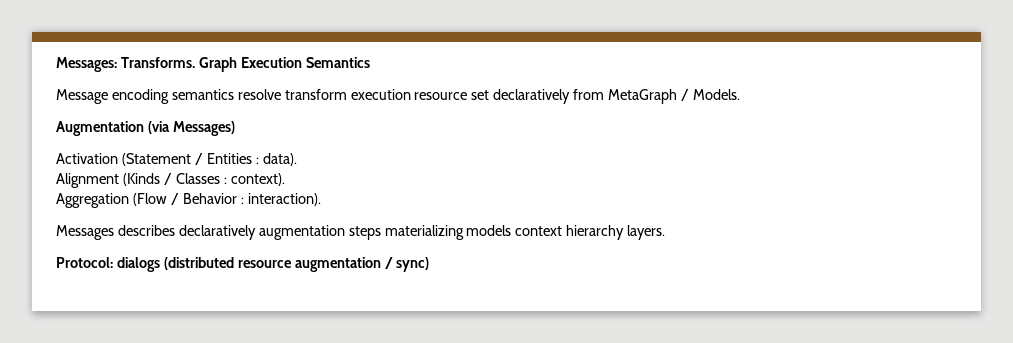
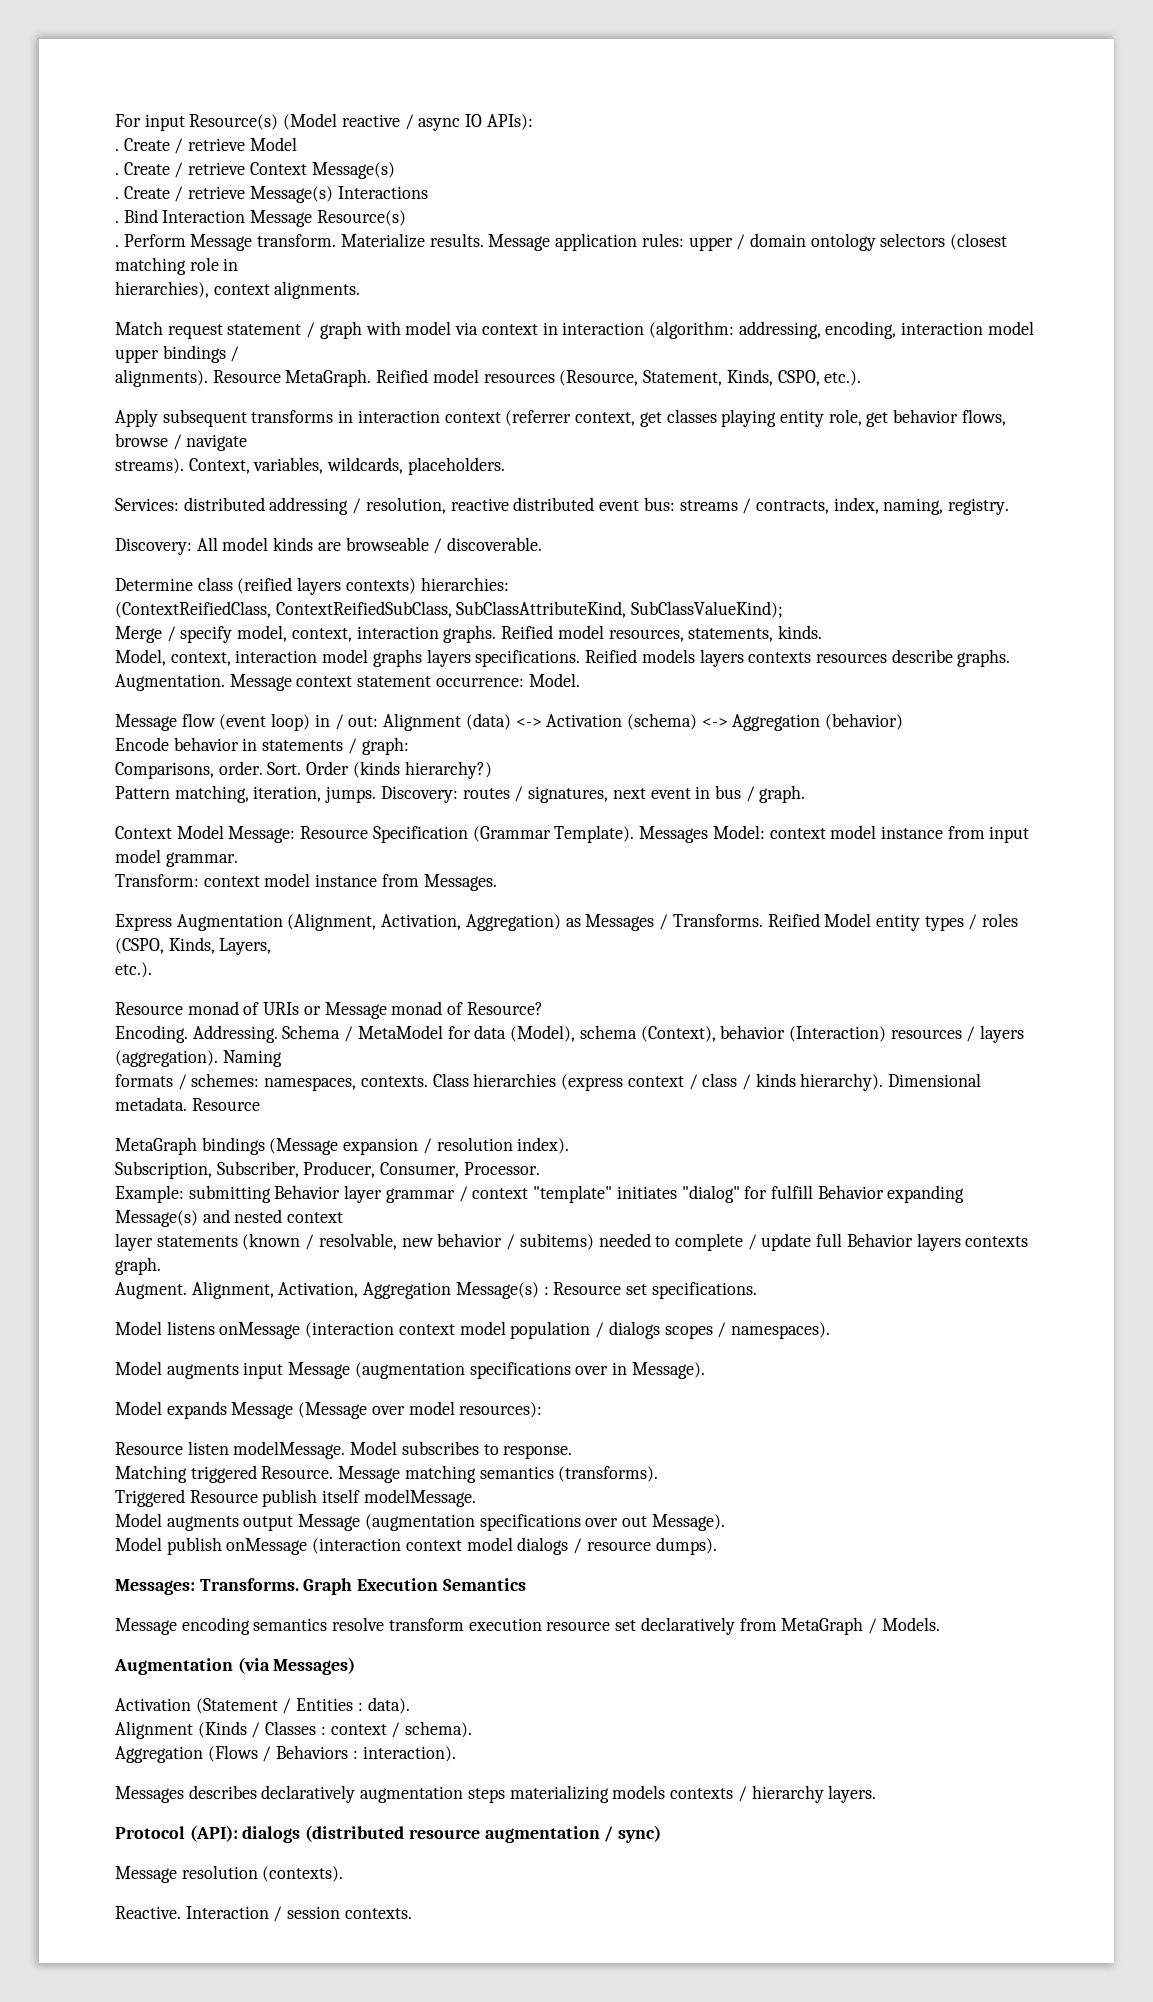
(56, 64) none -> [115,113,533,131] [115,137,297,154] [115,162,395,179] [115,186,428,203] [115,209,406,227] [115,233,1008,251] [115,257,239,275] [115,281,361,299] [115,321,1034,339] [115,345,240,363] [115,369,862,387] [115,409,1006,427] [115,433,248,451] [115,457,505,475] [115,497,1010,515] [115,537,543,555] [115,577,509,595] [115,601,784,618] [115,625,822,643] [115,649,1011,667] [115,673,580,691] [115,713,904,731] [115,737,409,755] [115,761,492,779] [115,785,806,803] [115,825,1030,843] [115,849,238,867] [115,873,497,891] [115,913,1019,931] [115,937,272,955] [115,962,152,978] [115,1001,543,1019] [115,1025,1025,1043] [115,1050,282,1067] [115,1073,982,1091] [115,1097,260,1111] [115,1137,570,1155] [115,1161,540,1179] [115,1185,965,1203] [115,1209,344,1227] [115,1233,1029,1251] [115,1257,161,1275] [115,1281,757,1299] [115,1321,830,1339] [115,1361,705,1379] [115,1401,543,1419] [115,1441,573,1459] [115,1465,659,1483] [115,1489,476,1507] [115,1513,725,1531] [115,1537,717,1555] For input Resource(s) (Model reactive / async IO APIs): // . Create / retrieve Model // . Create / retrieve Context Message(s) // . Create / retrieve Message(s) Interactions // . Bind Interaction Message Resource(s) // . Perform Message transform. Materialize results. Message application rules: upper / domain ontology selectors (closest matching role in // hierarchies), context alignments. // Match request statement / graph with model via context in interaction (algorithm: addressing, encoding, interaction model upper bindings / // alignments). Resource MetaGraph. Reified model resources (Resource, Statement, Kinds, CSPO, etc.). // Apply subsequent transforms in interaction context (referrer context, get classes playing entity role, get behavior flows, browse / navigate // streams). Context, variables, wildcards, placeholders. // Services: distributed addressing / resolution, reactive distributed event bus: streams / contracts, index, naming, registry. // Discovery: All model kinds are browseable / discoverable. // Determine class (reified layers contexts) hierarchies: // (ContextReifiedClass, ContextReifiedSubClass, SubClassAttributeKind, SubClassValueKind); // Merge / specify model, context, interaction graphs. Reified model resources, statements, kinds. // Model, context, interaction model graphs layers specifications. Reified models layers contexts resources describe graphs. Augmentation. Message context statement occurrence: Model. // Message flow (event loop) in / out: Alignment (data) <-> Activation (schema) <-> Aggregation (behavior) // Encode behavior in statements / graph: // Comparisons, order. Sort. Order (kinds hierarchy?) // Pattern matching, iteration, jumps. Discovery: routes / signatures, next event in bus / graph. // Context Model Message: Resource Specification (Grammar Template). Messages Model: context model instance from input model grammar. // Transform: context model instance from Messages. // Express Augmentation (Alignment, Activation, Aggregation) as Messages / Transforms. Reified Model entity types / roles (CSPO, Kinds, Layers, // etc.). // Resource monad of URIs or Message monad of Resource? // Encoding. Addressing. Schema / MetaModel for data (Model), schema (Context), behavior (Interaction) resources / layers (aggregation). Naming // formats / schemes: namespaces, contexts. Class hierarchies (express context / class / kinds hierarchy). Dimensional metadata. Resource // MetaGraph bindings (Message expansion / resolution index). // Subscription, Subscriber, Producer, Consumer, Processor. // Example: submitting Behavior layer grammar / context "template" initiates "dialog" for fulfill Behavior expanding Message(s) and nested context // layer statements (known / resolvable, new behavior / subitems) needed to complete / update full Behavior layers contexts graph. // Augment. Alignment, Activation, Aggregation Message(s) : Resource set specifications. // Model listens onMessage (interaction context model population / dialogs scopes / namespaces). // Model augments input Message (augmentation specifications over in Message). // Model expands Message (Message over model resources): // Resource listen modelMessage. Model subscribes to response. // Matching triggered Resource. Message matching semantics (transforms). // Triggered Resource publish itself modelMessage. // Model augments output Message (augmentation specifications over out Message). // Model publish onMessage (interaction context model dialogs / resource dumps). //
[230,173,285,186] [56,193,237,208] context). // Aggregation (Flow / Behavior -> [330,1721,473,1738] [115,1745,349,1763] context / schema). // Aggregation (Flows / Behaviors
[515,226,563,236] context -> [670,1786,747,1802] contexts /
[56,257,113,268] Protocol: -> [115,1825,238,1842] Protocol (API):
(430, 264) none -> [115,1865,344,1883] [115,1906,412,1922] // Message resolution (contexts). // Reactive. Interaction / session contexts.

